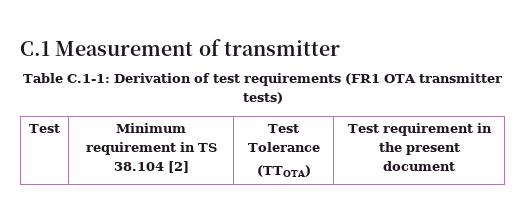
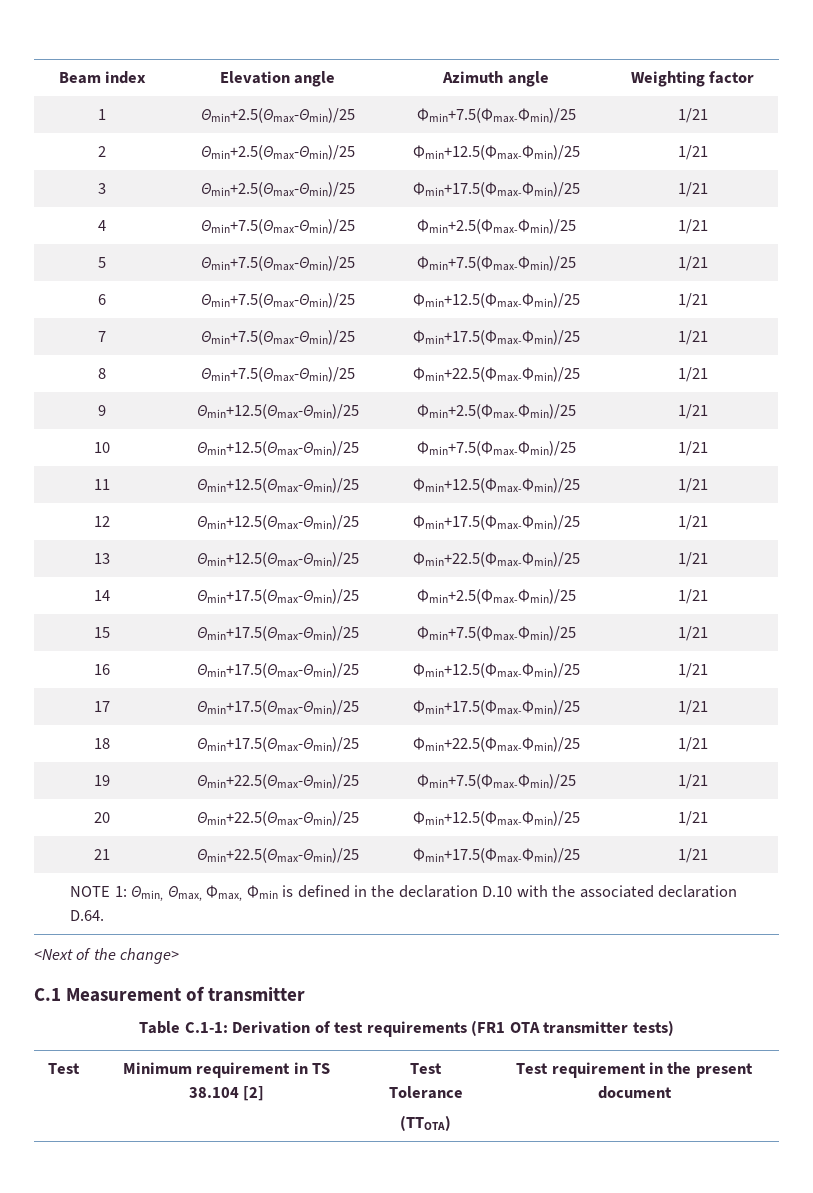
(20, 48) none -> [58,71,147,84] [219,71,336,87] [442,71,549,87] [630,71,755,87] [98,109,106,120] [200,108,355,123] [416,108,576,123] [677,108,708,123] [98,146,106,157] [200,145,355,160] [412,145,580,160] [677,145,708,160] [98,183,106,194] [200,182,355,197] [412,182,580,197] [677,182,708,197] [98,220,106,231] [200,219,355,234] [416,219,576,234] [677,219,708,234] [98,257,106,268] [200,256,355,271] [416,256,576,271] [677,256,708,271] [98,294,106,305] [200,293,355,308] [412,293,580,308] [677,293,708,308] [98,331,106,342] [200,330,355,345] [412,330,580,345] [677,330,708,345] [98,368,106,379] [200,367,355,382] [412,367,580,382] [677,367,708,382] [98,405,106,416] [196,404,359,419] [416,404,576,419] [677,404,708,419] [94,442,110,453] [196,441,359,456] [416,441,576,456] [677,441,708,456] [94,479,110,490] [196,478,359,493] [412,478,580,493] [677,478,708,493] [94,516,110,527] [196,515,359,530] [412,515,580,530] [677,515,708,530] [94,553,110,564] [196,552,359,567] [412,552,580,567] [677,552,708,567] [94,590,110,601] [196,589,359,604] [416,589,576,604] [677,589,708,604] [94,627,110,638] [196,626,359,641] [416,626,576,641] [677,626,708,641] [94,664,110,675] [196,663,359,678] [412,663,580,678] [677,663,708,678] [94,701,110,712] [196,700,359,715] [412,700,580,715] [677,700,708,715] [94,738,110,749] [196,737,359,752] [412,737,580,752] [677,737,708,752] [94,775,110,786] [196,774,359,789] [416,774,576,789] [677,774,708,789] [94,812,110,823] [196,811,359,826] [412,811,580,826] [677,811,708,826] [94,849,110,860] [196,848,359,863] [412,848,580,863] [677,848,708,863] [70,885,738,901] [70,910,105,921] [34,948,180,964] Beam index | Elevation angle | Azimuth angle | Weighting factor // 1 | Θmin+2.5(Θmax-Θmin)/25 | Φmin+7.5(Φmax-Φmin)/25 | 1/21 // 2 | Θmin+2.5(Θmax-Θmin)/25 | Φmin+12.5(Φmax-Φmin)/25 | 1/21 // 3 | Θmin+2.5(Θmax-Θmin)/25 | Φmin+17.5(Φmax-Φmin)/25 | 1/21 // 4 | Θmin+7.5(Θmax-Θmin)/25 | Φmin+2.5(Φmax-Φmin)/25 | 1/21 // 5 | Θmin+7.5(Θmax-Θmin)/25 | Φmin+7.5(Φmax-Φmin)/25 | 1/21 // 6 | Θmin+7.5(Θmax-Θmin)/25 | Φmin+12.5(Φmax-Φmin)/25 | 1/21 // 7 | Θmin+7.5(Θmax-Θmin)/25 | Φmin+17.5(Φmax-Φmin)/25 | 1/21 // 8 | Θmin+7.5(Θmax-Θmin)/25 | Φmin+22.5(Φmax-Φmin)/25 | 1/21 // 9 | Θmin+12.5(Θmax-Θmin)/25 | Φmin+2.5(Φmax-Φmin)/25 | 1/21 // 10 | Θmin+12.5(Θmax-Θmin)/25 | Φmin+7.5(Φmax-Φmin)/25 | 1/21 // 11 | Θmin+12.5(Θmax-Θmin)/25 | Φmin+12.5(Φmax-Φmin)/25 | 1/21 // 12 | Θmin+12.5(Θmax-Θmin)/25 | Φmin+17.5(Φmax-Φmin)/25 | 1/21 // 13 | Θmin+12.5(Θmax-Θmin)/25 | Φmin+22.5(Φmax-Φmin)/25 | 1/21 // 14 | Θmin+17.5(Θmax-Θmin)/25 | Φmin+2.5(Φmax-Φmin)/25 | 1/21 // 15 | Θmin+17.5(Θmax-Θmin)/25 | Φmin+7.5(Φmax-Φmin)/25 | 1/21 // 16 | Θmin+17.5(Θmax-Θmin)/25 | Φmin+12.5(Φmax-Φmin)/25 | 1/21 // 17 | Θmin+17.5(Θmax-Θmin)/25 | Φmin+17.5(Φmax-Φmin)/25 | 1/21 // 18 | Θmin+17.5(Θmax-Θmin)/25 | Φmin+22.5(Φmax-Φmin)/25 | 1/21 // 19 | Θmin+22.5(Θmax-Θmin)/25 | Φmin+7.5(Φmax-Φmin)/25 | 1/21 // 20 | Θmin+22.5(Θmax-Θmin)/25 | Φmin+12.5(Φmax-Φmin)/25 | 1/21 // 21 | Θmin+22.5(Θmax-Θmin)/25 | Φmin+17.5(Φmax-Φmin)/25 | 1/21 // NOTE 1: Θmin, Θmax, Φmax, Φmin is defined in the declaration D.10 with the associated declaration D.64. // <Next of the change> //

